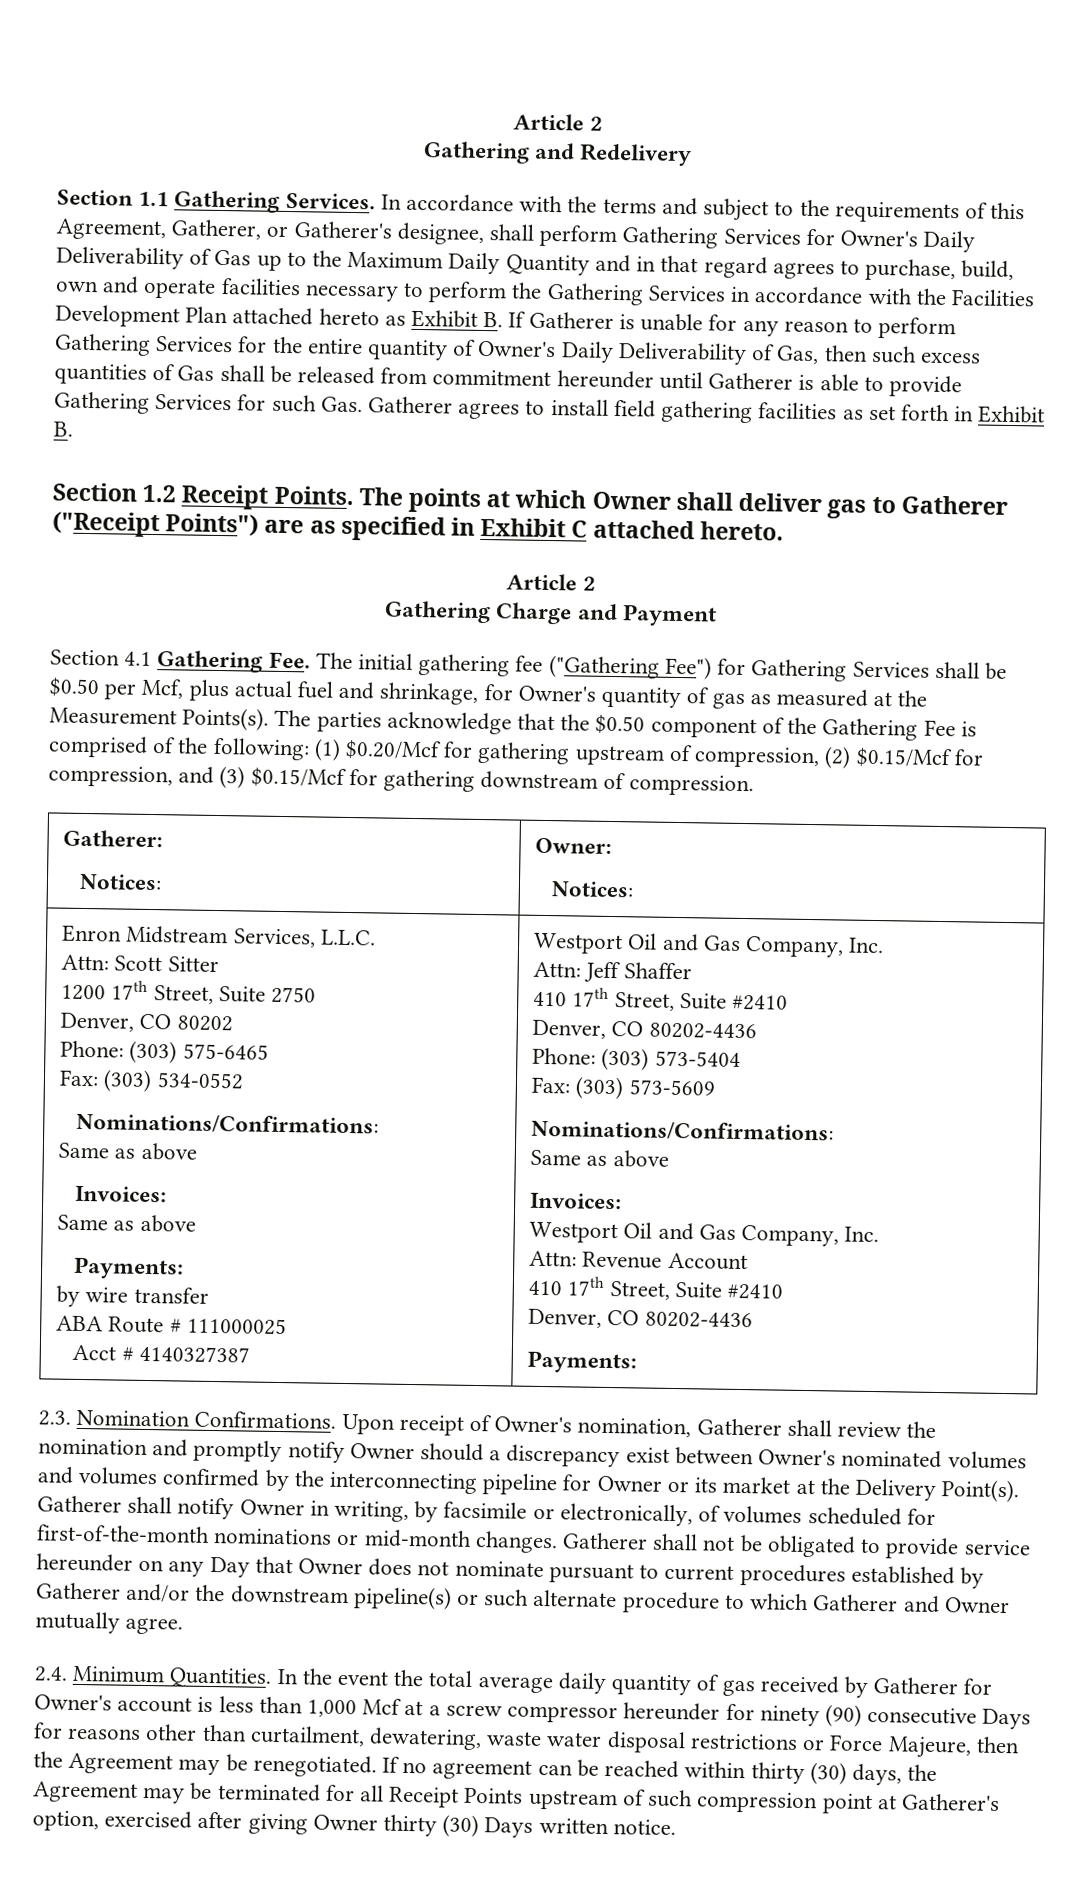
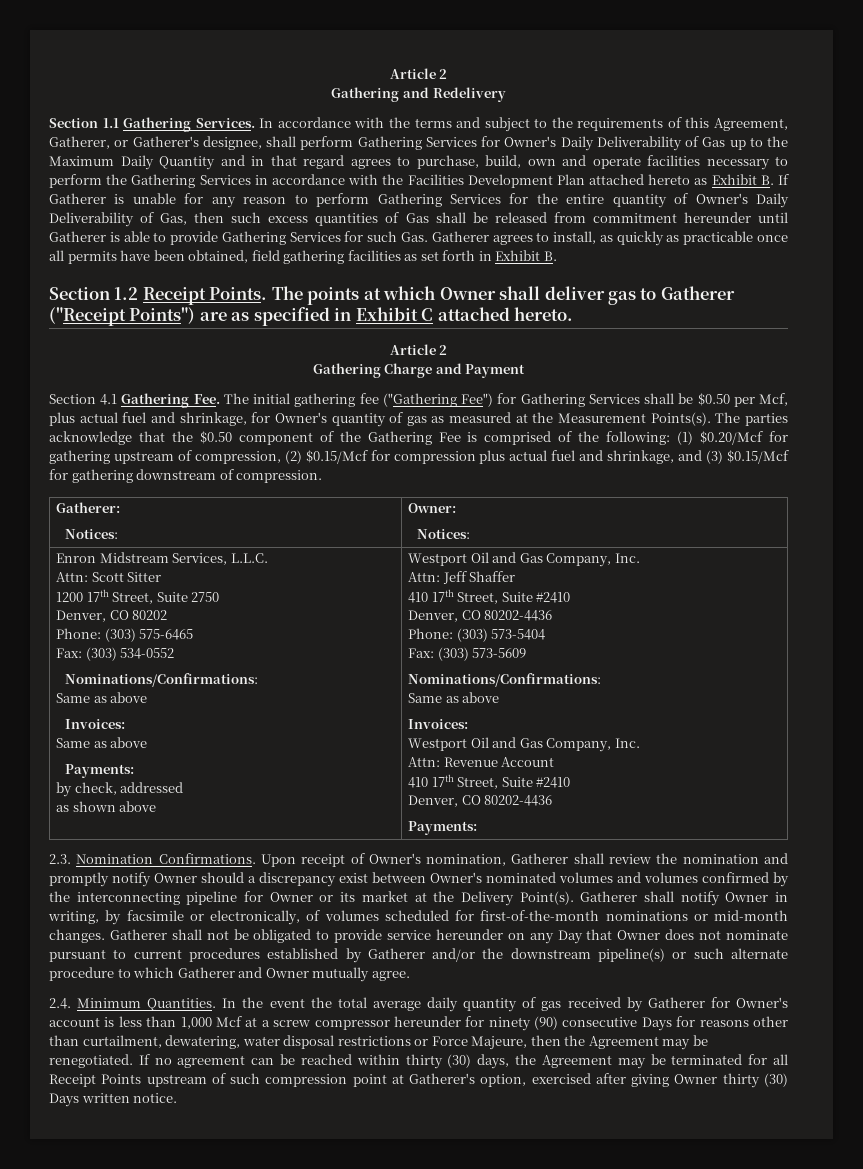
[550,399,609,416] install -> [553,231,789,246] [49,250,249,264] install, as quickly as practicable once all permits have been obtained,
[48,765,173,788] compression, -> [393,450,675,464] compression plus actual fuel and shrinkage,
[85,1286,209,1304] [56,1315,287,1336] [72,1344,250,1364] wire transfer // ABA Route # 111000025 // Acct # 4140327387 -> [74,782,184,795] [56,801,157,812] check, addressed // as shown above
[486,1731,543,1747] waste -> (241, 1042) none

